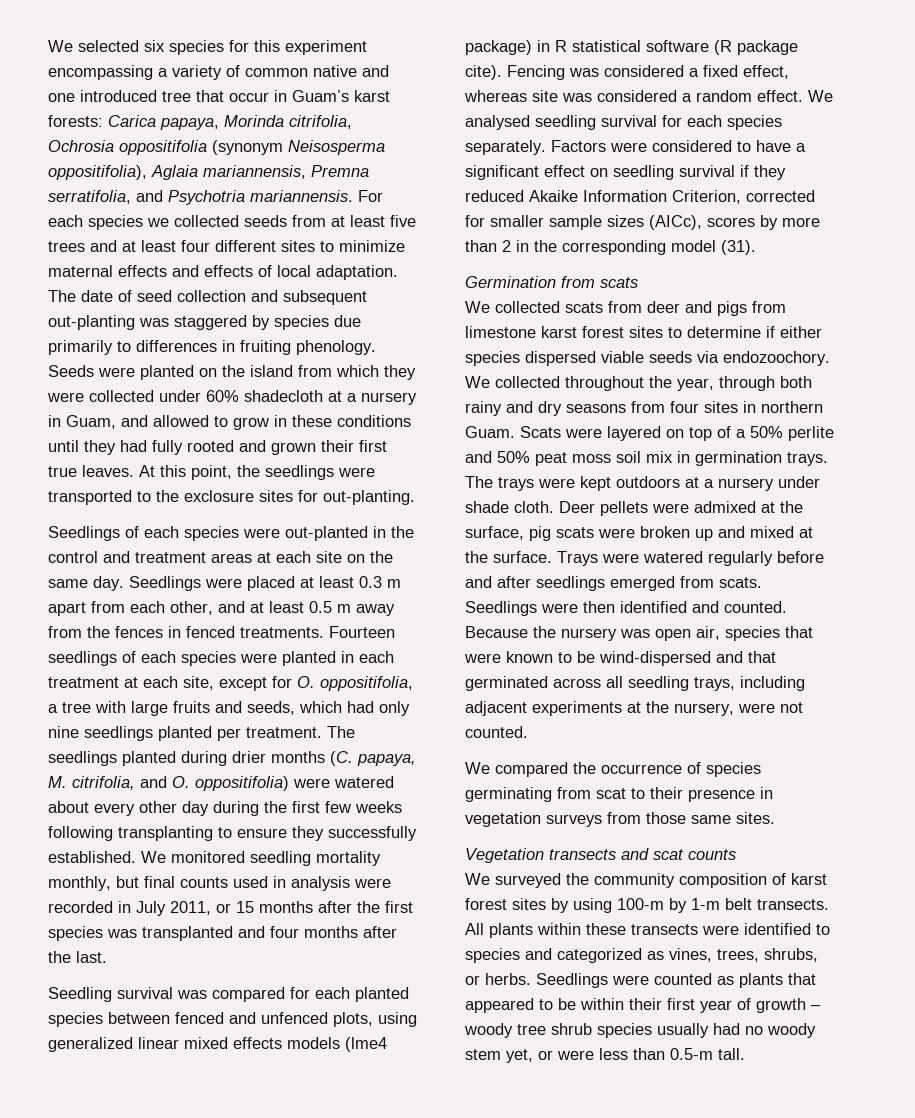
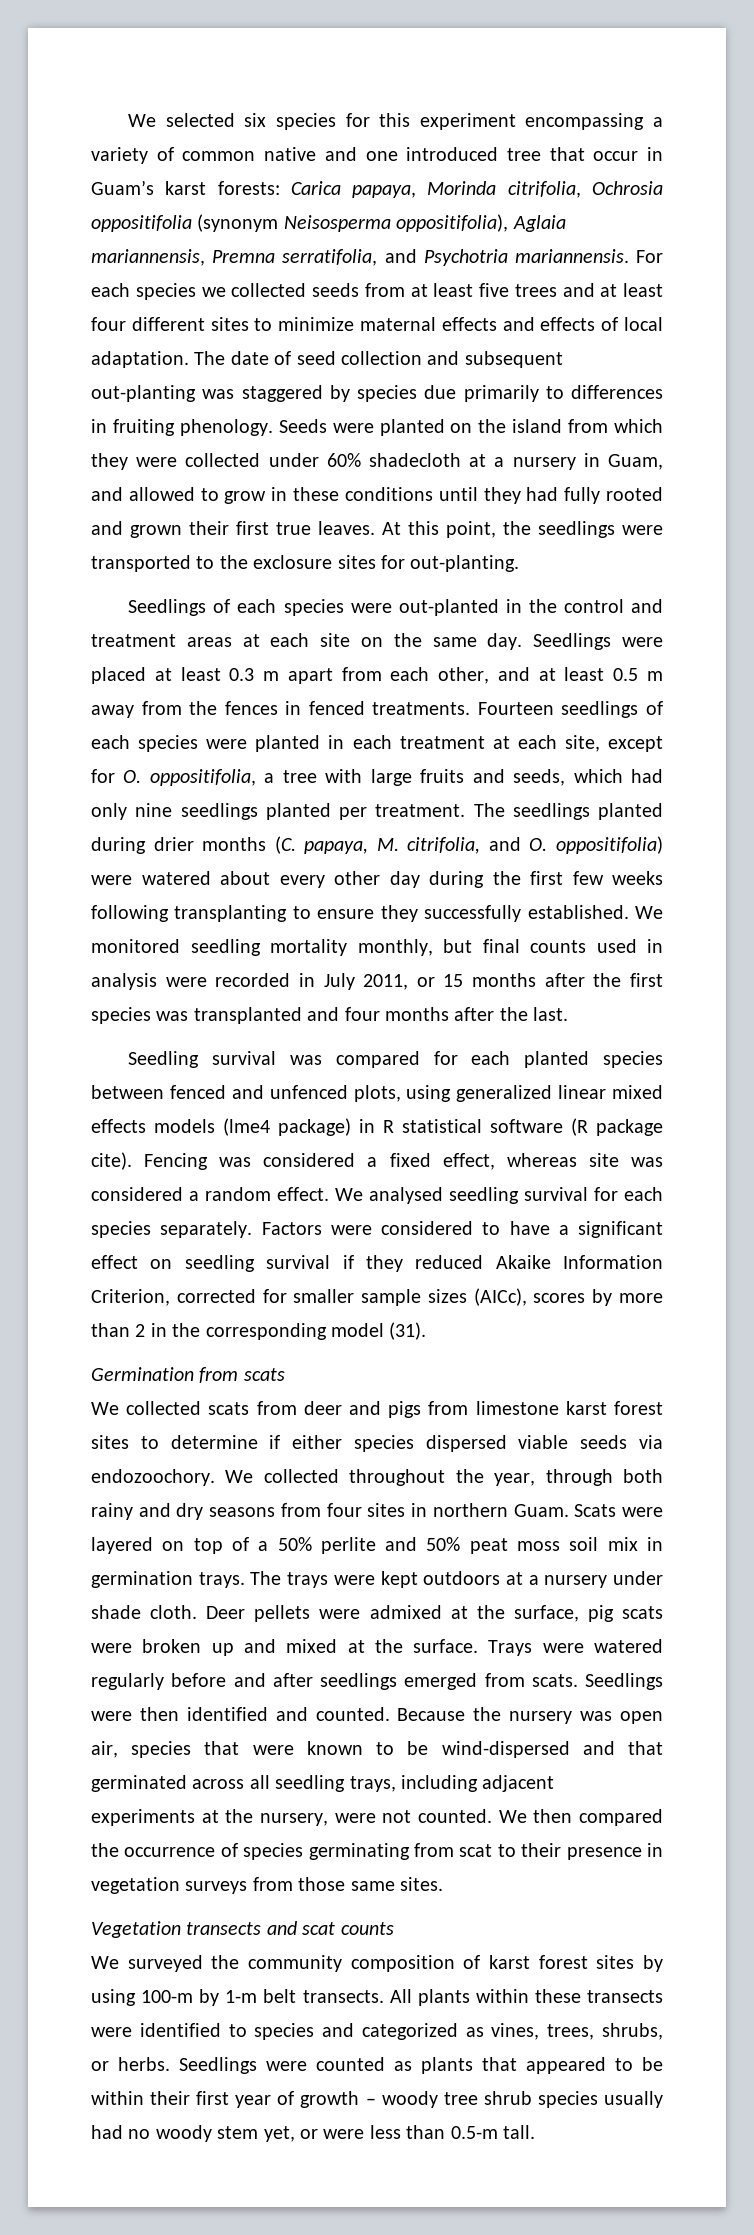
[465,762,490,774] // We -> [498,1809,573,1823] We then

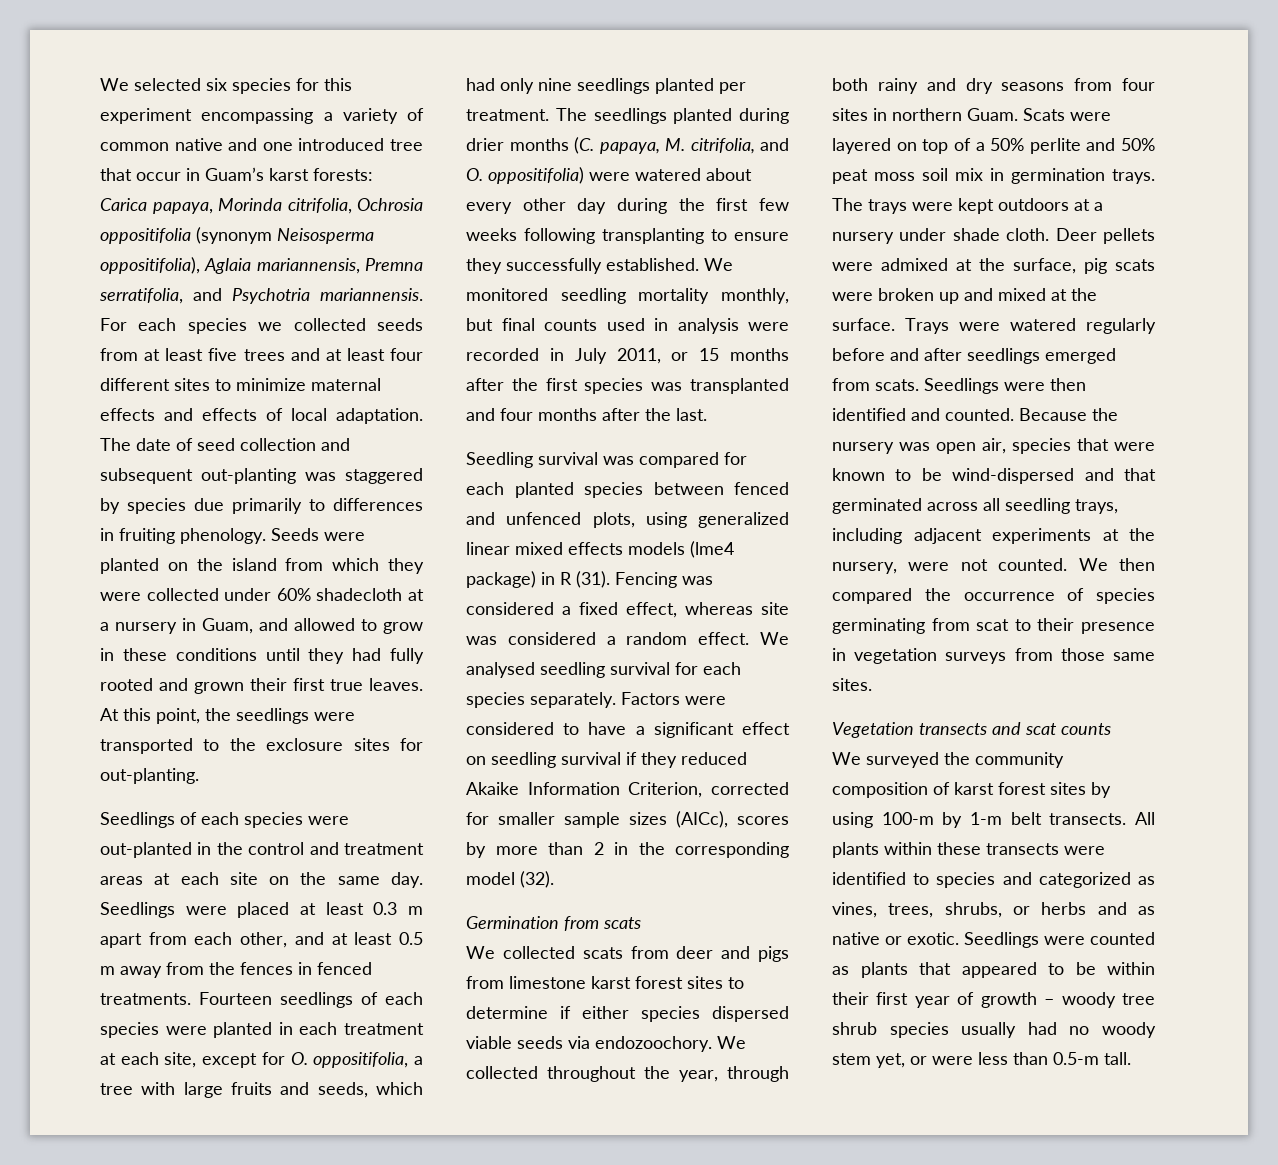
[402,1118,663,1136] [91,1152,132,1170] statistical software (R package cite). -> [576,571,610,588] (31).
[389,1322,427,1340] (31). -> [520,871,554,888] (32).
[118,2057,170,2071] herbs. -> [1041,902,1155,915] [832,932,959,945] herbs and as native or exotic.

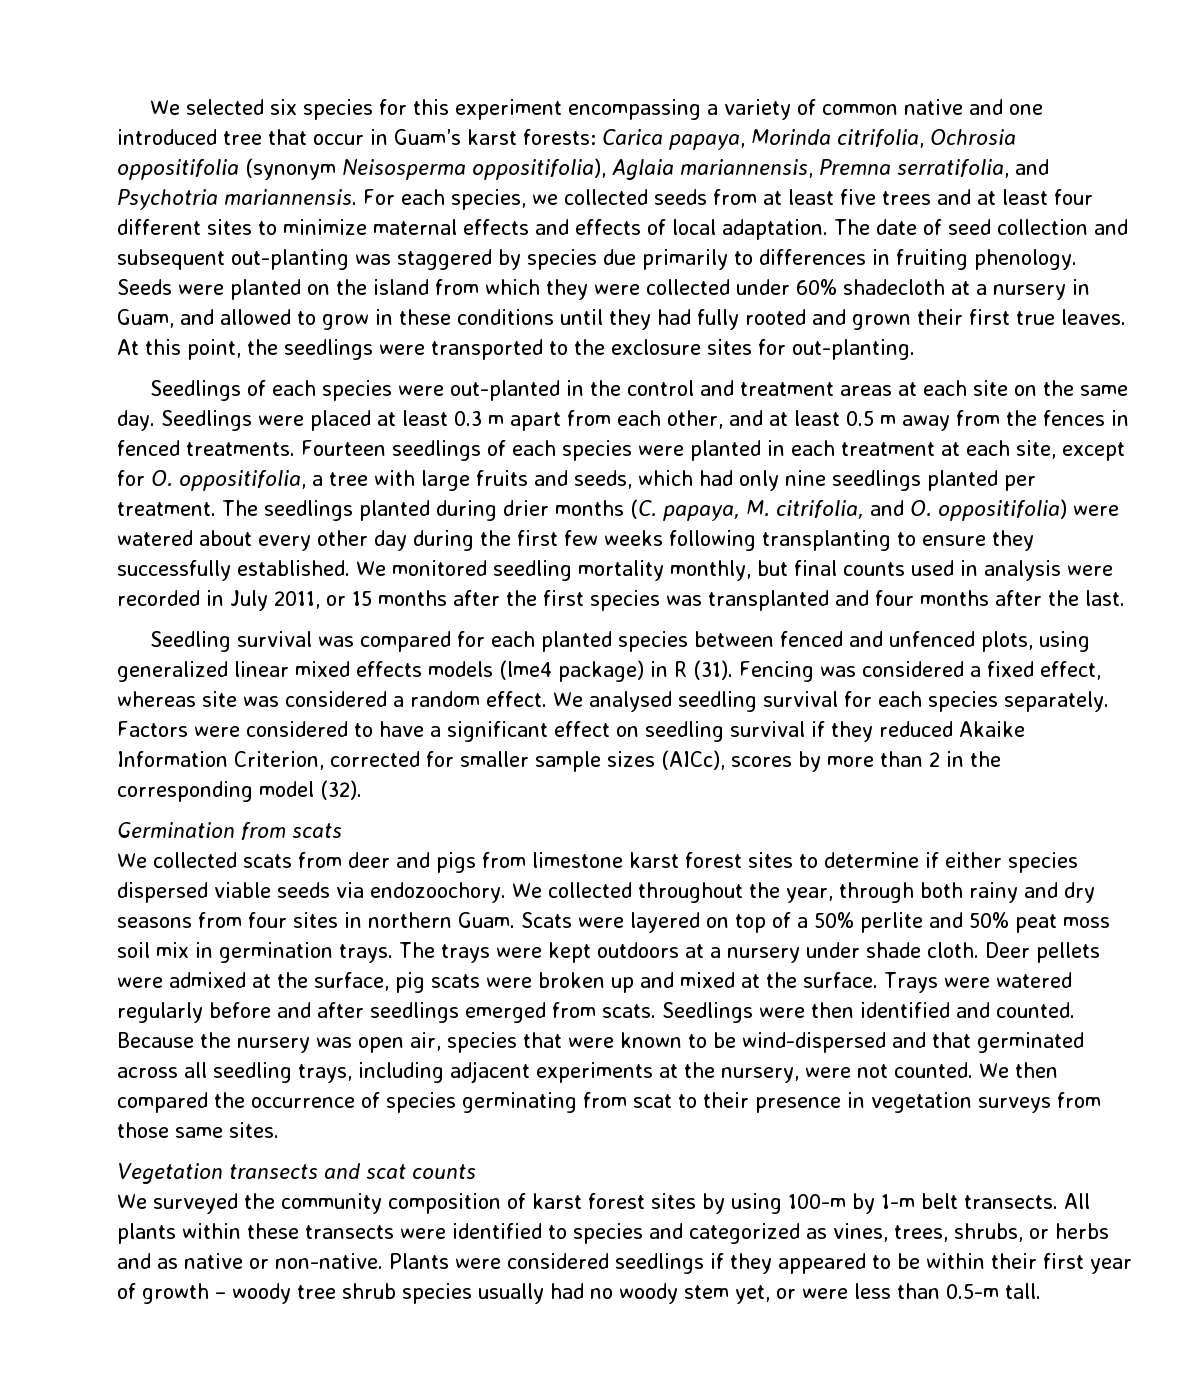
[187,318,247,334] species -> [450,189,526,210] species,
[907,932,1155,948] [832,962,951,978] exotic. Seedlings were counted as plants that -> [275,1253,772,1274] non-native. Plants were considered seedlings if they

